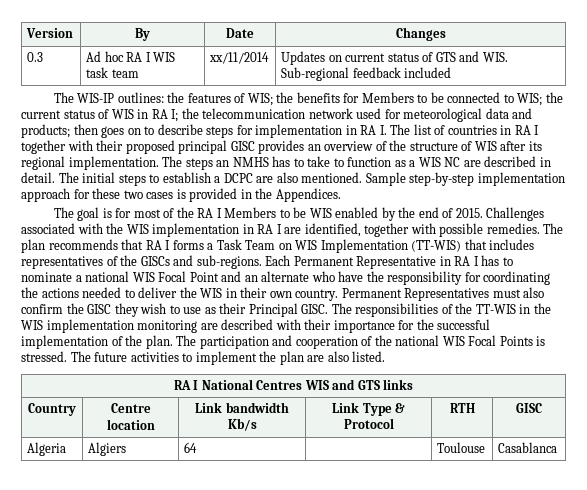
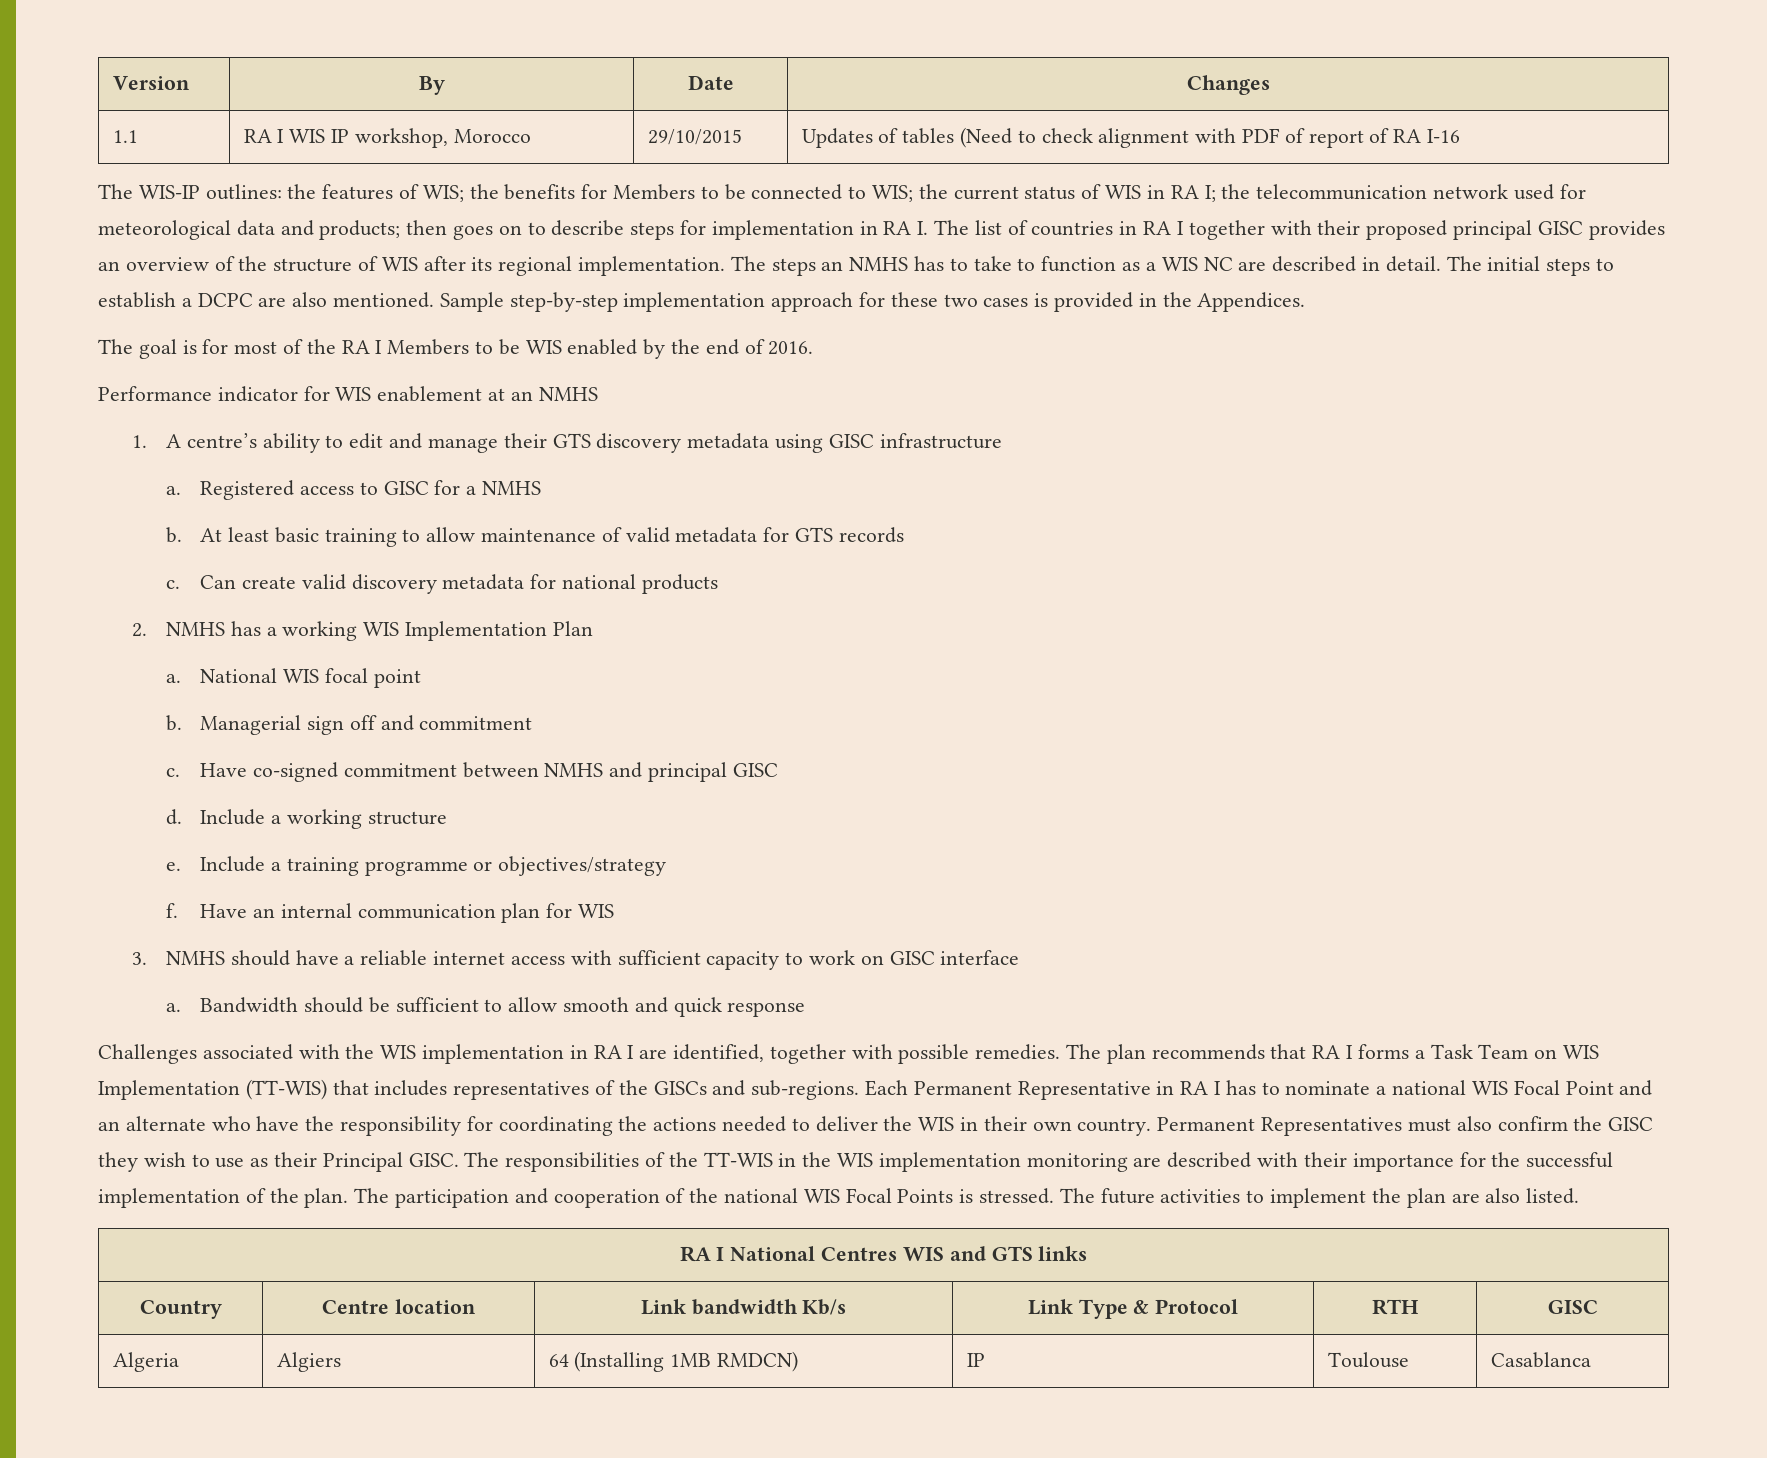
[27,52,44,62] [86,51,176,62] [86,67,139,78] [209,52,270,64] [281,51,508,65] [281,67,452,81] 0.3 | Ad hoc RA I WIS task team | xx/11/2014 | Updates on current status of GTS and WIS. Sub-regional feedback included -> [112,130,138,143] [243,128,531,148] [647,129,742,145] [801,127,1461,148] 1.1 | RA I WIS IP workshop, Morocco | 29/10/2015 | Updates of tables (Need to check alignment with PDF of report of RA I-16
[455,208,483,218] 2015. -> [768,341,814,355] [98,386,598,402] [132,433,1002,453] [166,480,541,500] [166,527,904,547] [166,574,718,594] [132,621,593,641] [166,668,421,688] [166,715,533,735] [166,762,778,782] [166,809,447,829] [166,856,667,876] [166,903,614,923] [132,950,1020,970] [166,997,806,1017] 2016. // Performance indicator for WIS enablement at an NMHS // 1. A centre’s ability to edit and manage their GTS discovery metadata using GISC infrastructure // a. Registered access to GISC for a NMHS // b. At least basic training to allow maintenance of valid metadata for GTS records // c. Can create valid discovery metadata for national products // 2. NMHS has a working WIS Implementation Plan // a. National WIS focal point // b. Managerial sign off and commitment // c. Have co-signed commitment between NMHS and principal GISC // d. Include a working structure // e. Include a training programme or objectives/strategy // f. Have an internal communication plan for WIS // 3. NMHS should have a reliable internet access with sufficient capacity to work on GISC interface // a. Bandwidth should be sufficient to allow smooth and quick response //
(198, 447) | -> [574,1351,798,1372] [966,1353,985,1367] (Installing 1MB RMDCN) | IP

